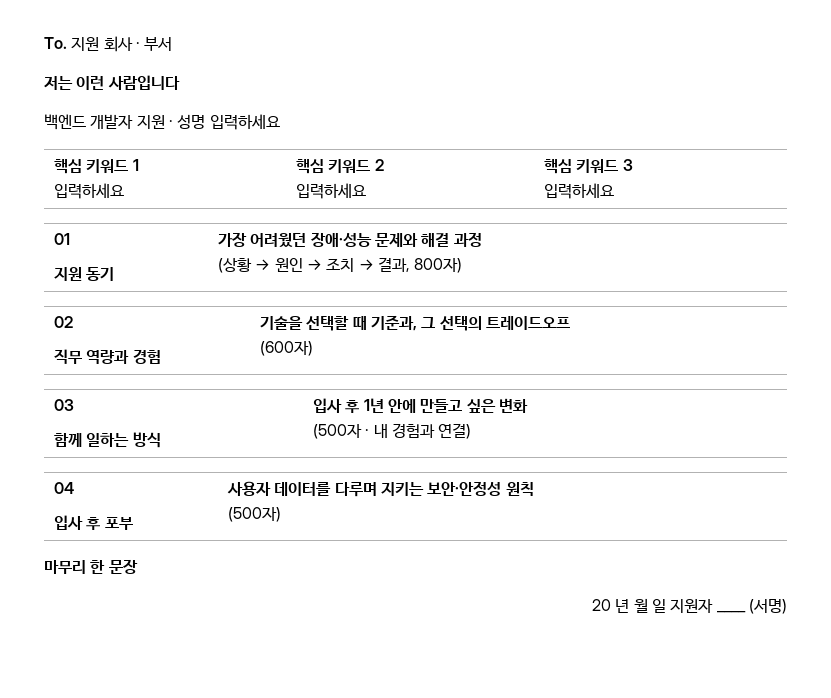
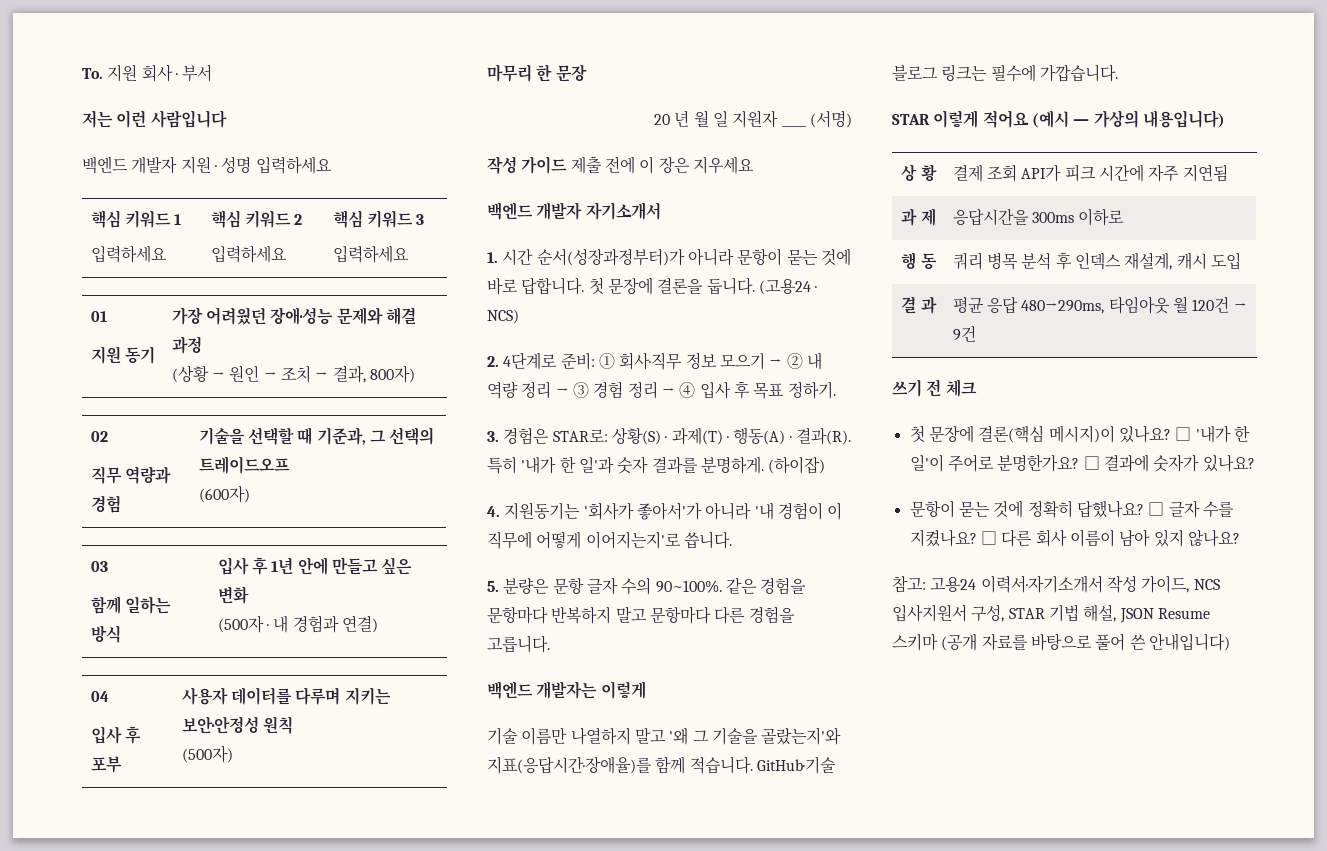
(788, 606) none -> [487,156,754,174] [487,202,661,220] [487,248,851,266] [487,277,818,295] [487,309,519,324] [487,352,822,370] [487,381,836,399] [487,427,851,445] [487,456,826,474] [487,502,843,520] [487,531,732,549] [487,577,807,595] [487,606,795,624] [487,635,550,653] [487,681,646,699] [487,727,842,745] [487,756,836,774] [892,64,1118,82] [892,110,1225,128] [901,164,937,181] [952,164,1228,182] [901,208,936,226] [952,208,1125,226] [901,252,937,269] [952,252,1241,270] [901,296,937,314] [952,296,1247,314] [952,325,976,342] [892,379,977,397] [909,425,1250,443] [909,454,1255,472] [909,500,1234,518] [909,529,1240,547] [892,575,1220,593] [892,604,1210,623] [892,633,1230,651] // 작성 가이드 제출 전에 이 장은 지우세요 // 백엔드 개발자 자기소개서 // 1. 시간 순서(성장과정부터)가 아니라 문항이 묻는 것에 바로 답합니다. 첫 문장에 결론을 둡니다. (고용24 · NCS) // 2. 4단계로 준비: ① 회사·직무 정보 모으기 → ② 내 역량 정리 → ③ 경험 정리 → ④ 입사 후 목표 정하기. // 3. 경험은 STAR로: 상황(S) · 과제(T) · 행동(A) · 결과(R). 특히 '내가 한 일'과 숫자 결과를 분명하게. (하이잡) // 4. 지원동기는 '회사가 좋아서'가 아니라 '내 경험이 이 직무에 어떻게 이어지는지'로 씁니다. // 5. 분량은 문항 글자 수의 90~100%. 같은 경험을 문항마다 반복하지 말고 문항마다 다른 경험을 고릅니다. // 백엔드 개발자는 이렇게 // 기술 이름만 나열하지 말고 '왜 그 기술을 골랐는지'와 지표(응답시간·장애율)를 함께 적습니다. GitHub·기술 블로그 링크는 필수에 가깝습니다. // STAR 이렇게 적어요 (예시 — 가상의 내용입니다) // 상 황 | 결제 조회 API가 피크 시간에 자주 지연됨 // 과 제 | 응답시간을 300ms 이하로 // 행 동 | 쿼리 병목 분석 후 인덱스 재설계, 캐시 도입 // 결 과 | 평균 응답 480→290ms, 타임아웃 월 120건 → 9건 // 쓰기 전 체크 // 첫 문장에 결론(핵심 메시지)이 있나요? □ '내가 한 일'이 주어로 분명한가요? □ 결과에 숫자가 있나요? // 문항이 묻는 것에 정확히 답했나요? □ 글자 수를 지켰나요? □ 다른 회사 이름이 남아 있지 않나요? // 참고: 고용24 이력서·자기소개서 작성 가이드, NCS 입사지원서 구성, STAR 기법 해설, JSON Resume 스키마 (공개 자료를 바탕으로 풀어 쓴 안내입니다)

